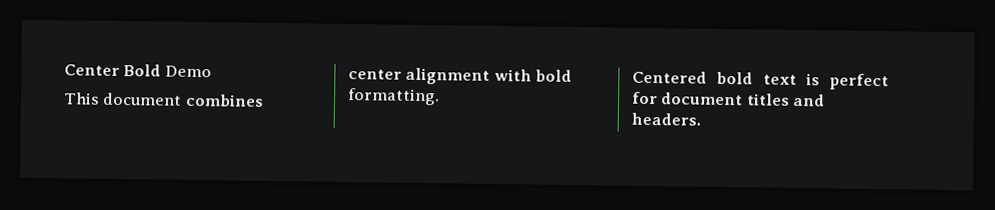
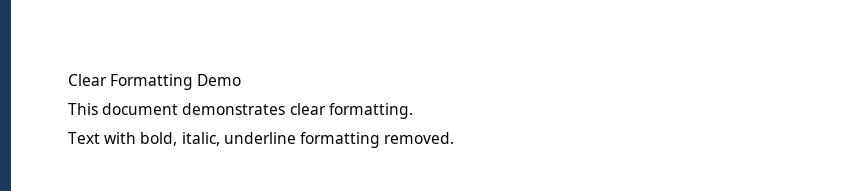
[64,64,162,77] Center Bold -> [68,74,194,90] Clear Formatting
[184,93,264,107] [348,67,573,85] [347,88,440,106] [632,70,889,91] [632,91,826,107] [631,112,701,126] combines center alignment with bold formatting. // Centered bold text is perfect for document titles and headers. -> [182,103,413,119] [68,132,455,148] demonstrates clear formatting. // Text with bold, italic, underline formatting removed.

